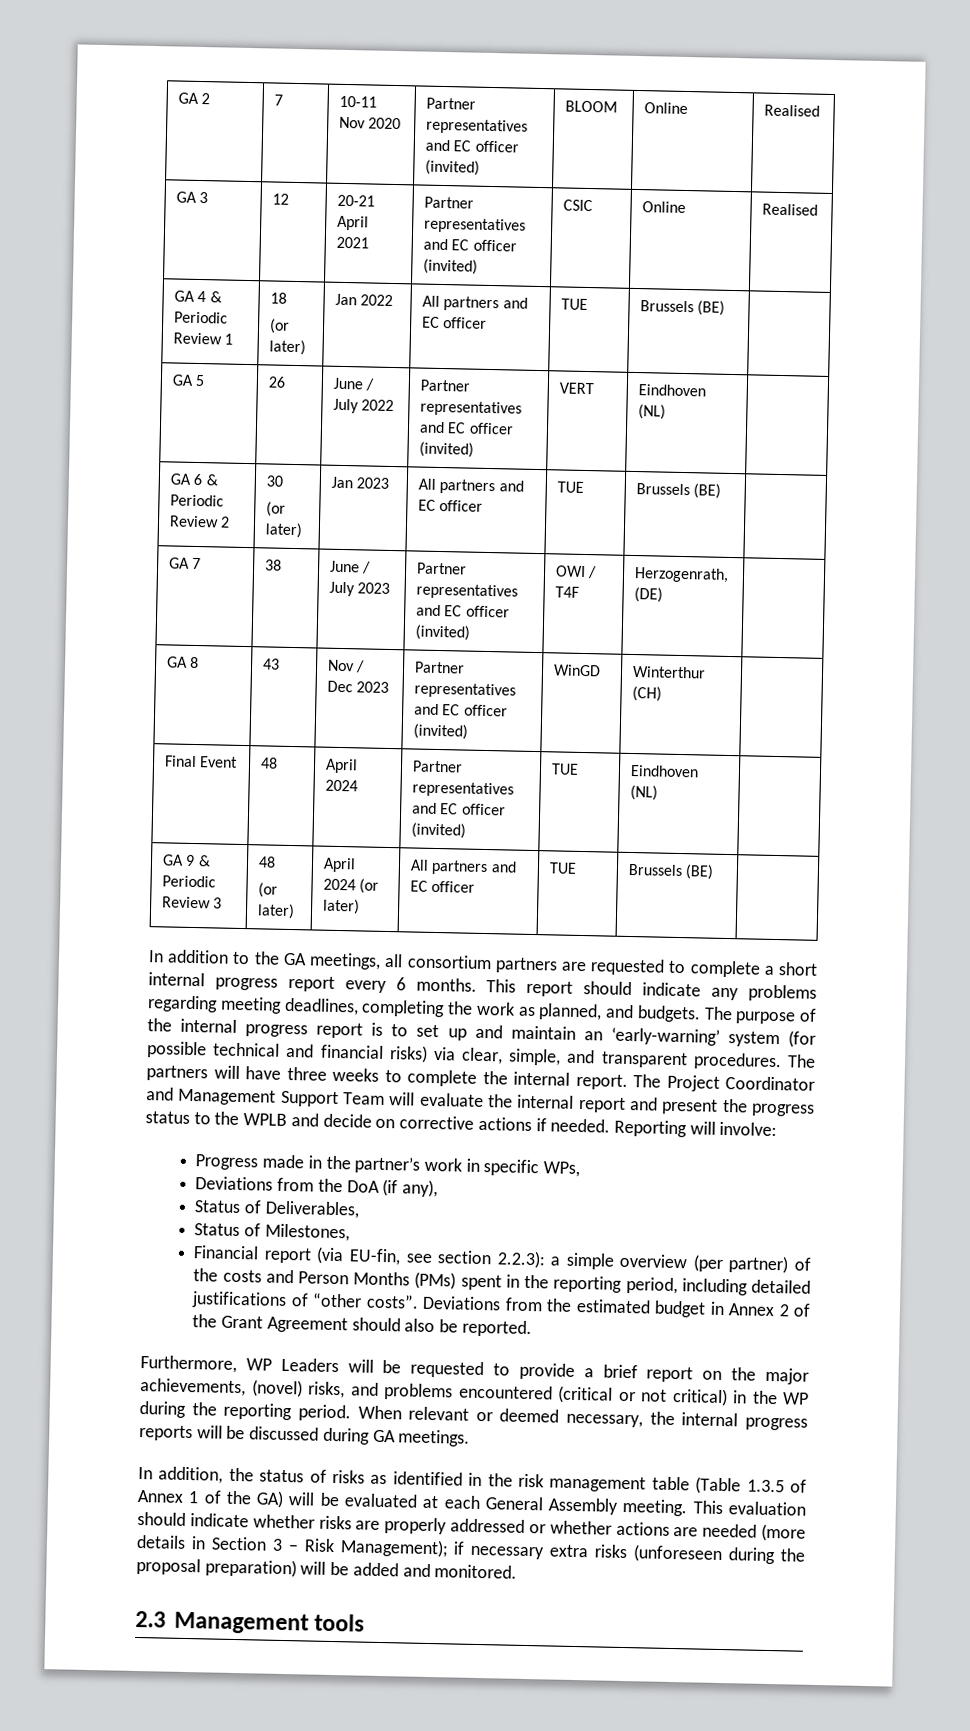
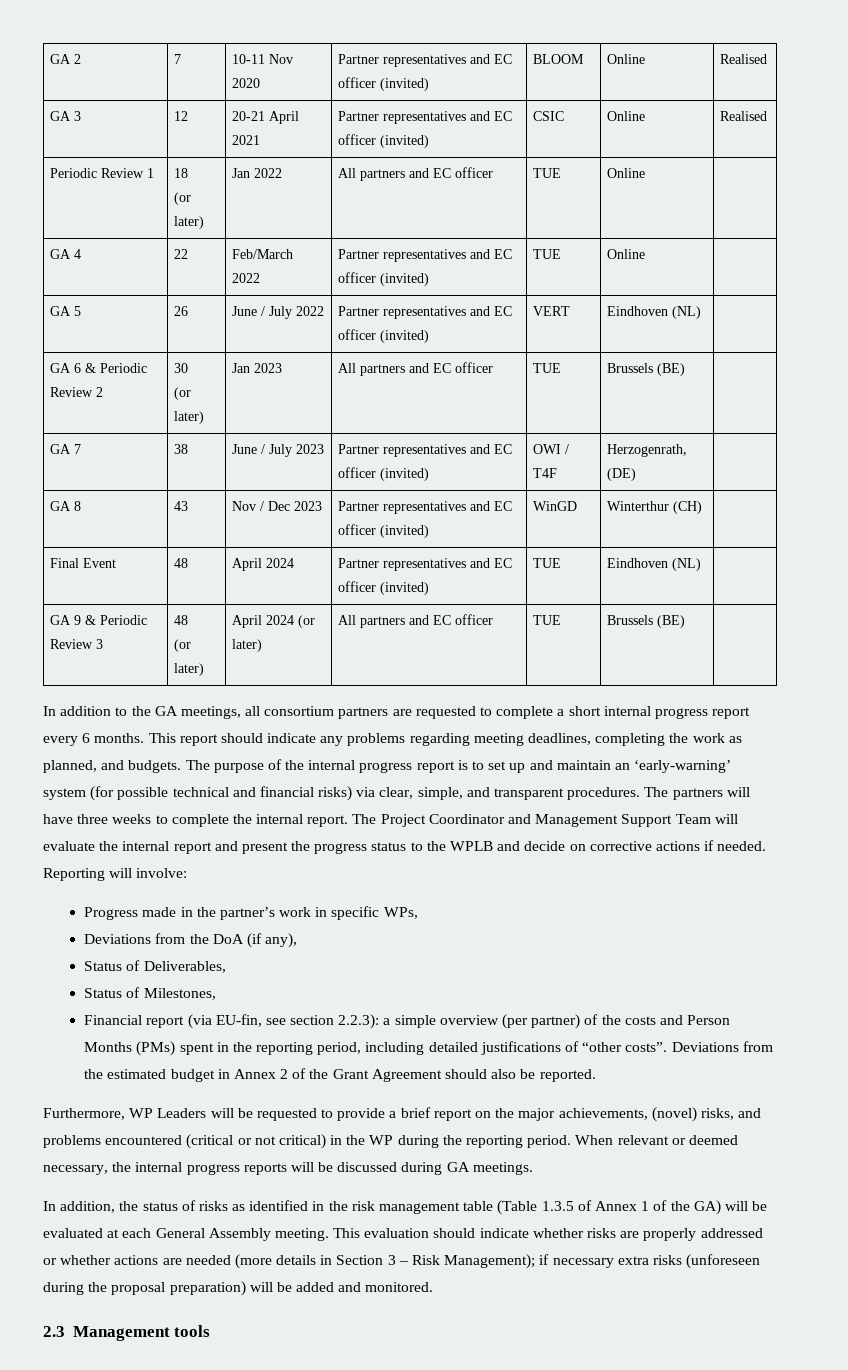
[174,290,222,303] GA 4 & -> (768, 116) none
[640,300,726,316] Brussels (BE) -> [607,168,646,178] [50,249,82,259] [174,249,189,259] [232,249,294,259] [232,273,261,283] [338,249,513,262] [338,272,430,286] [533,249,562,259] [607,249,646,259] Online | // GA 4 | 22 | Feb/March 2022 | Partner representatives and EC officer (invited) | TUE | Online

